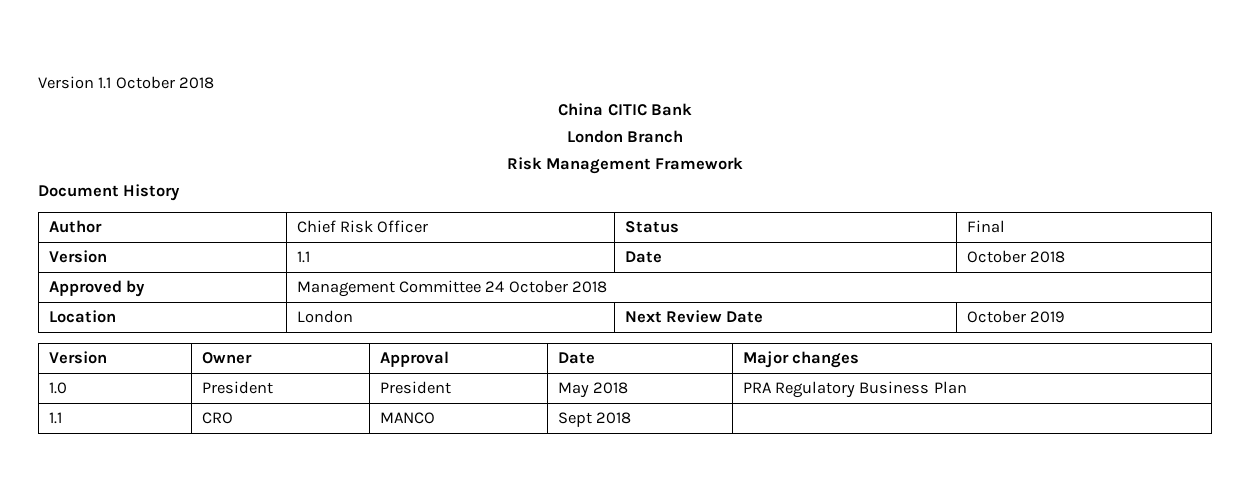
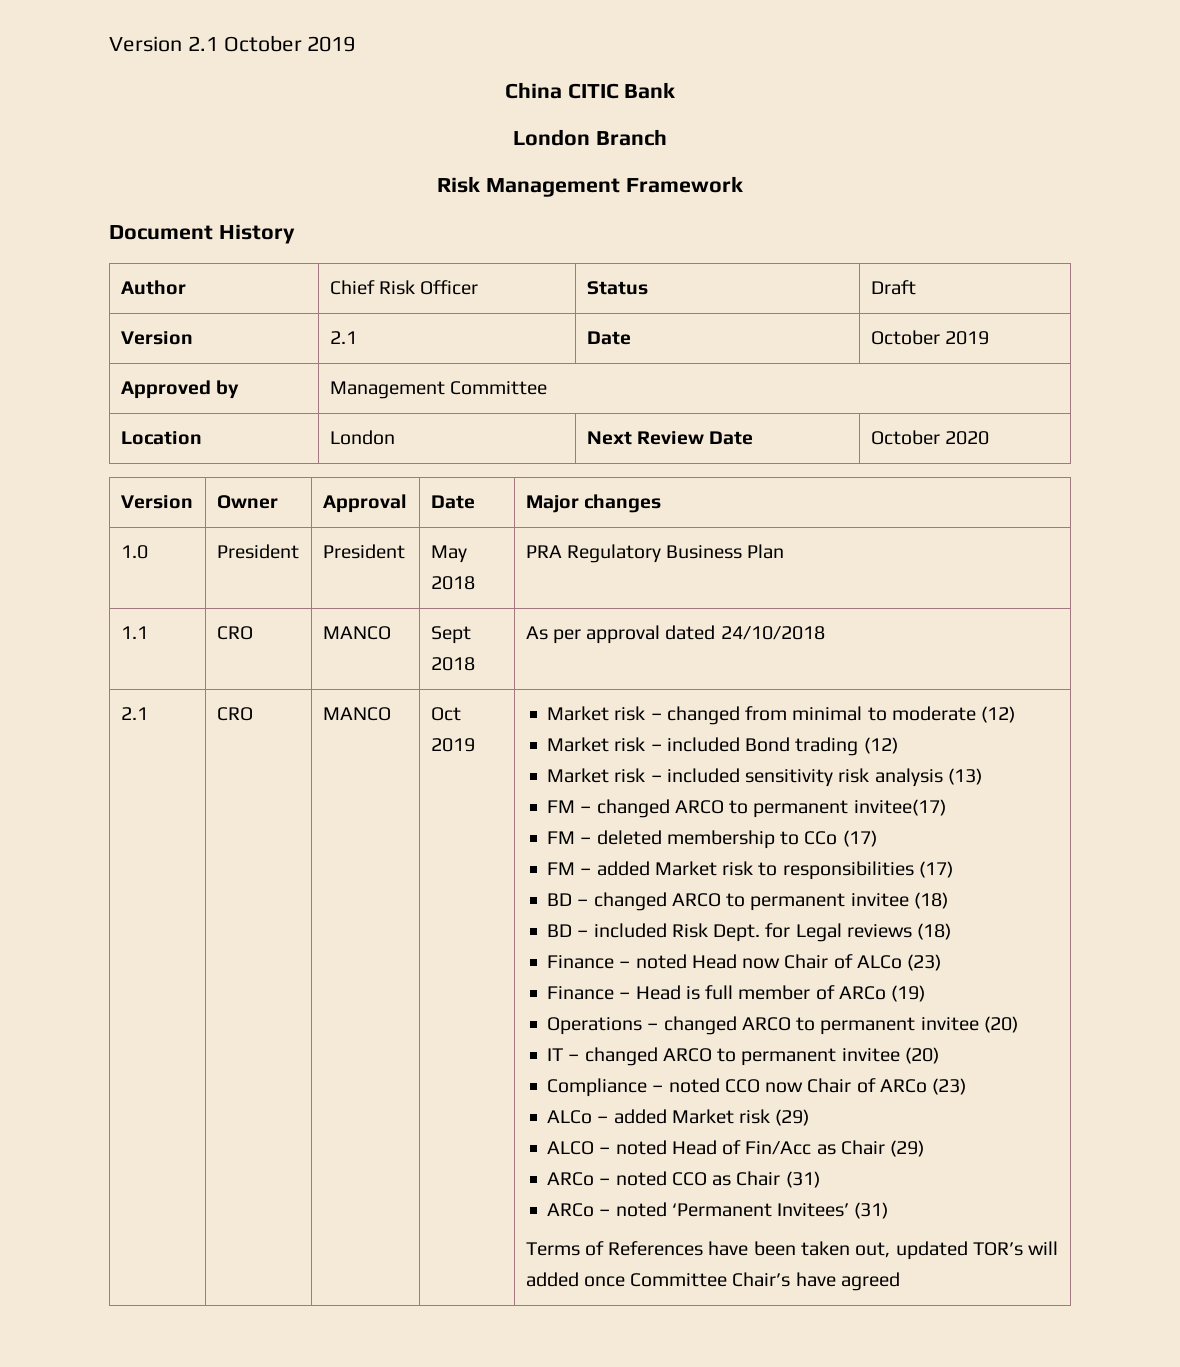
[38,76,215,89] Version 1.1 October 2018 -> [109,35,356,52] Version 2.1 October 2019
[966,220,1005,233] [48,250,107,263] [296,251,310,263] [624,251,662,263] [966,250,1066,263] Final // Version | 1.1 | Date | October 2018 -> [870,280,916,295] [120,331,193,345] [329,331,357,344] [586,331,631,345] [870,330,989,345] Draft // Version | 2.1 | Date | October 2019
[485,280,608,293] 24 October 2018 -> (547, 388) none
[1030,311,1066,323] 2019 -> [944,431,989,445] 2020
(632, 418) none -> [525,625,825,644] [120,707,148,720] [216,707,253,721] [322,707,391,721] [430,707,461,721] [430,738,475,752] [547,706,1016,725] [547,737,898,756] [547,768,982,787] [547,799,946,818] [547,830,877,849] [547,861,953,880] [547,892,948,911] [547,923,952,942] [547,954,942,971] [547,985,926,1002] [547,1016,1018,1035] [547,1047,939,1066] [547,1078,967,1097] [547,1109,810,1126] [547,1140,925,1157] [547,1171,820,1188] [547,1202,889,1219] [525,1241,1059,1260] [525,1272,900,1291] As per approval dated 24/10/2018 // 2.1 | CRO | MANCO | Oct 2019 | Market risk – changed from minimal to moderate (12) // Market risk – included Bond trading (12) // Market risk – included sensitivity risk analysis (13) // FM – changed ARCO to permanent invitee(17) // FM – deleted membership to CCo (17) // FM – added Market risk to responsibilities (17) // BD – changed ARCO to permanent invitee (18) // BD – included Risk Dept. for Legal reviews (18) // Finance – noted Head now Chair of ALCo (23) // Finance – Head is full member of ARCo (19) // Operations – changed ARCO to permanent invitee (20) // IT – changed ARCO to permanent invitee (20) // Compliance – noted CCO now Chair of ARCo (23) // ALCo – added Market risk (29) // ALCO – noted Head of Fin/Acc as Chair (29) // ARCo – noted CCO as Chair (31) // ARCo – noted ‘Permanent Invitees’ (31) // Terms of References have been taken out, updated TOR’s will added once Committee Chair’s have agreed

